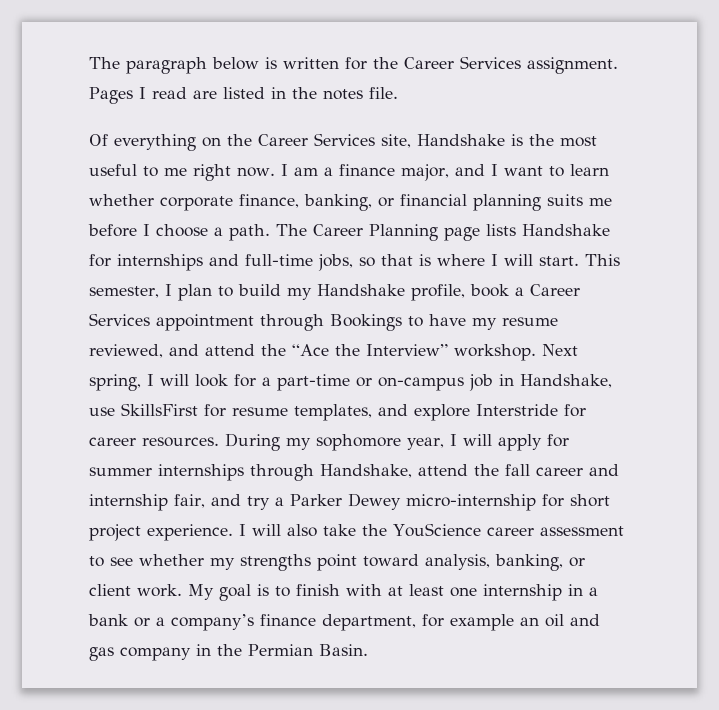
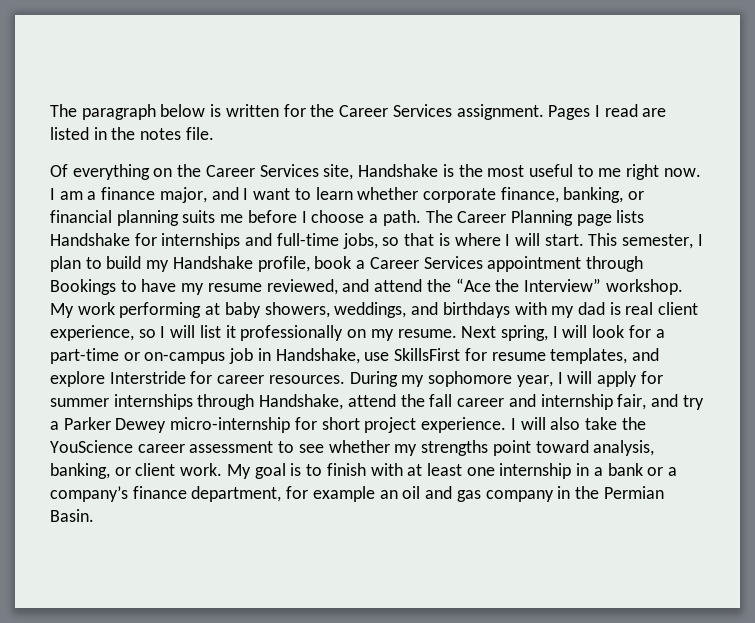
(536, 352) none -> [50,302,699,318] [50,325,457,341] My work performing at baby showers, weddings, and birthdays with my dad is real client experience, so I will list it professionally on my resume.

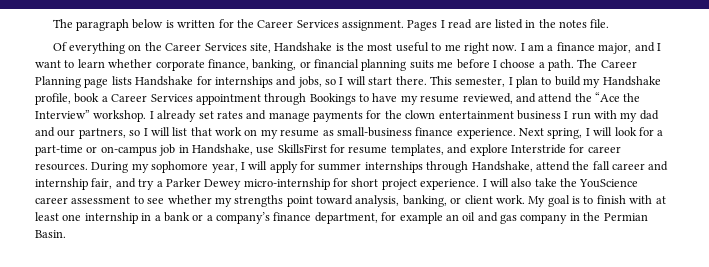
[276,233,339,246] full-time -> (297, 81) none
[404,233,584,246] that is where I will start. -> [339,76,427,85] I will start there.
[50,302,699,318] [50,325,457,341] My work performing at baby showers, weddings, and birthdays with my dad is real client experience, so I will list it professionally on my resume. -> [149,110,659,122] [35,127,516,139] I already set rates and manage payments for the clown entertainment business I run with my dad and our partners, so I will list that work on my resume as small-business finance experience.

